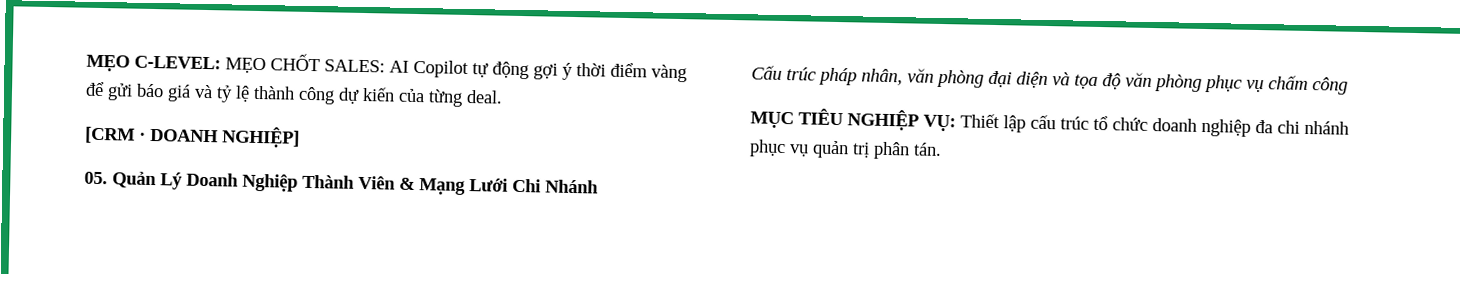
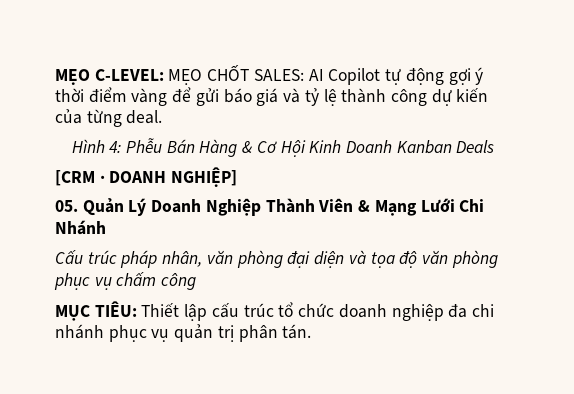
(503, 96) none -> [71,138,495,157] // Hình 4: Phễu Bán Hàng & Cơ Hội Kinh Doanh Kanban Deals
[798,108,956,132] TIÊU NGHIỆP VỤ: -> [94,301,137,317] TIÊU:

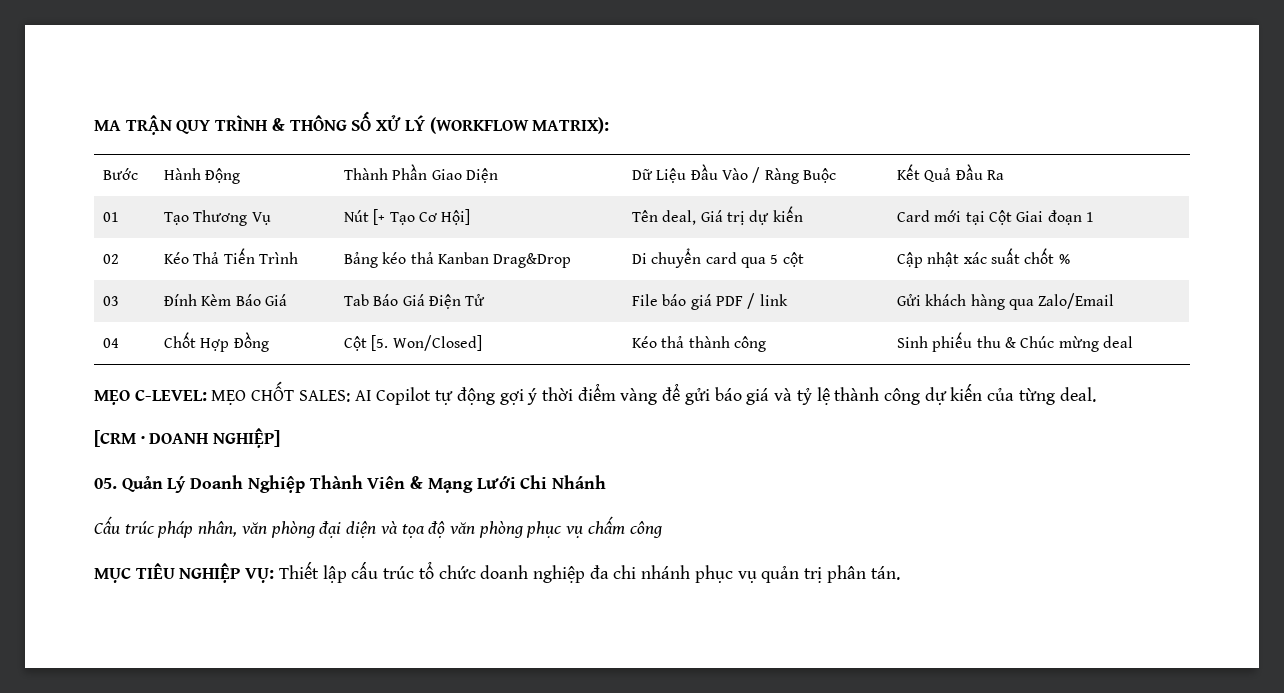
(55, 77) none -> [94,111,610,135] [102,168,138,180] [163,168,241,184] [343,164,498,183] [631,164,836,184] [896,164,1004,182] [102,212,119,222] [163,210,271,226] [343,209,471,225] [631,206,803,225] [896,210,1094,225] [102,254,119,264] [163,248,298,264] [343,252,572,268] [631,248,804,268] [896,248,1070,268] [102,296,119,306] [163,294,287,306] [343,294,486,309] [631,293,788,310] [896,293,1115,310] [102,338,119,348] [163,332,269,352] [343,335,482,351] [631,336,766,352] [896,332,1133,352] MA TRẬN QUY TRÌNH & THÔNG SỐ XỬ LÝ (WORKFLOW MATRIX): // Bước | Hành Động | Thành Phần Giao Diện | Dữ Liệu Đầu Vào / Ràng Buộc | Kết Quả Đầu Ra // 01 | Tạo Thương Vụ | Nút [+ Tạo Cơ Hội] | Tên deal, Giá trị dự kiến | Card mới tại Cột Giai đoạn 1 // 02 | Kéo Thả Tiến Trình | Bảng kéo thả Kanban Drag&Drop | Di chuyển card qua 5 cột | Cập nhật xác suất chốt % // 03 | Đính Kèm Báo Giá | Tab Báo Giá Điện Tử | File báo giá PDF / link | Gửi khách hàng qua Zalo/Email // 04 | Chốt Hợp Đồng | Cột [5. Won/Closed] | Kéo thả thành công | Sinh phiếu thu & Chúc mừng deal //
[71,138,495,157] // Hình 4: Phễu Bán Hàng & Cơ Hội Kinh Doanh Kanban Deals -> (1096, 394) none
[94,301,137,317] TIÊU: -> [135,563,275,583] TIÊU NGHIỆP VỤ:

